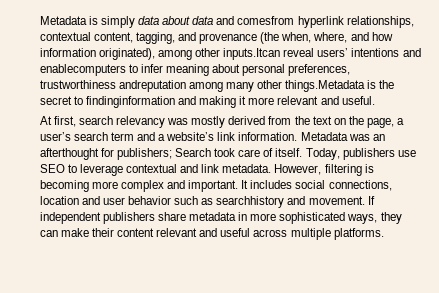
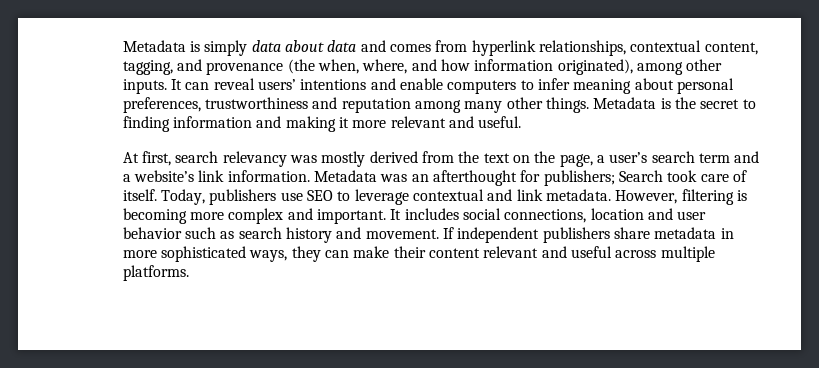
[237,16,295,25] comesfrom -> [390,40,468,52] comes from
[223,48,281,60] inputs.Itcan -> [122,79,210,94] inputs. It can
[39,64,126,76] enablecomputers -> [400,78,517,94] enable computers
[118,80,186,92] andreputation -> [312,97,411,113] and reputation
[285,80,366,92] things.Metadata -> [546,97,657,113] things. Metadata
[85,96,175,108] findinginformation -> [122,116,253,132] finding information
[216,196,285,208] searchhistory -> [238,227,333,243] search history

